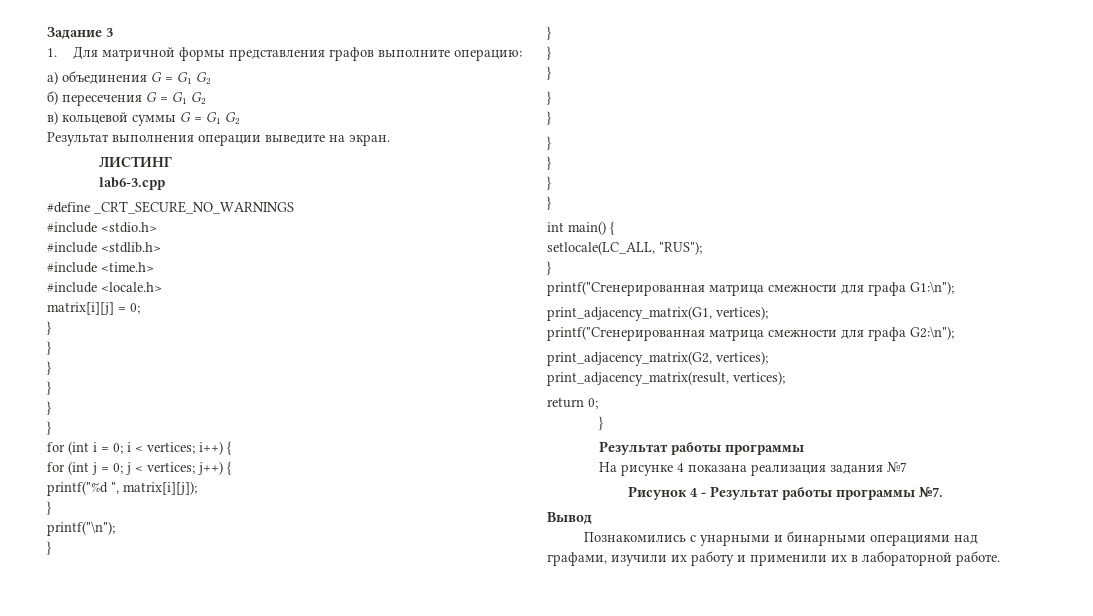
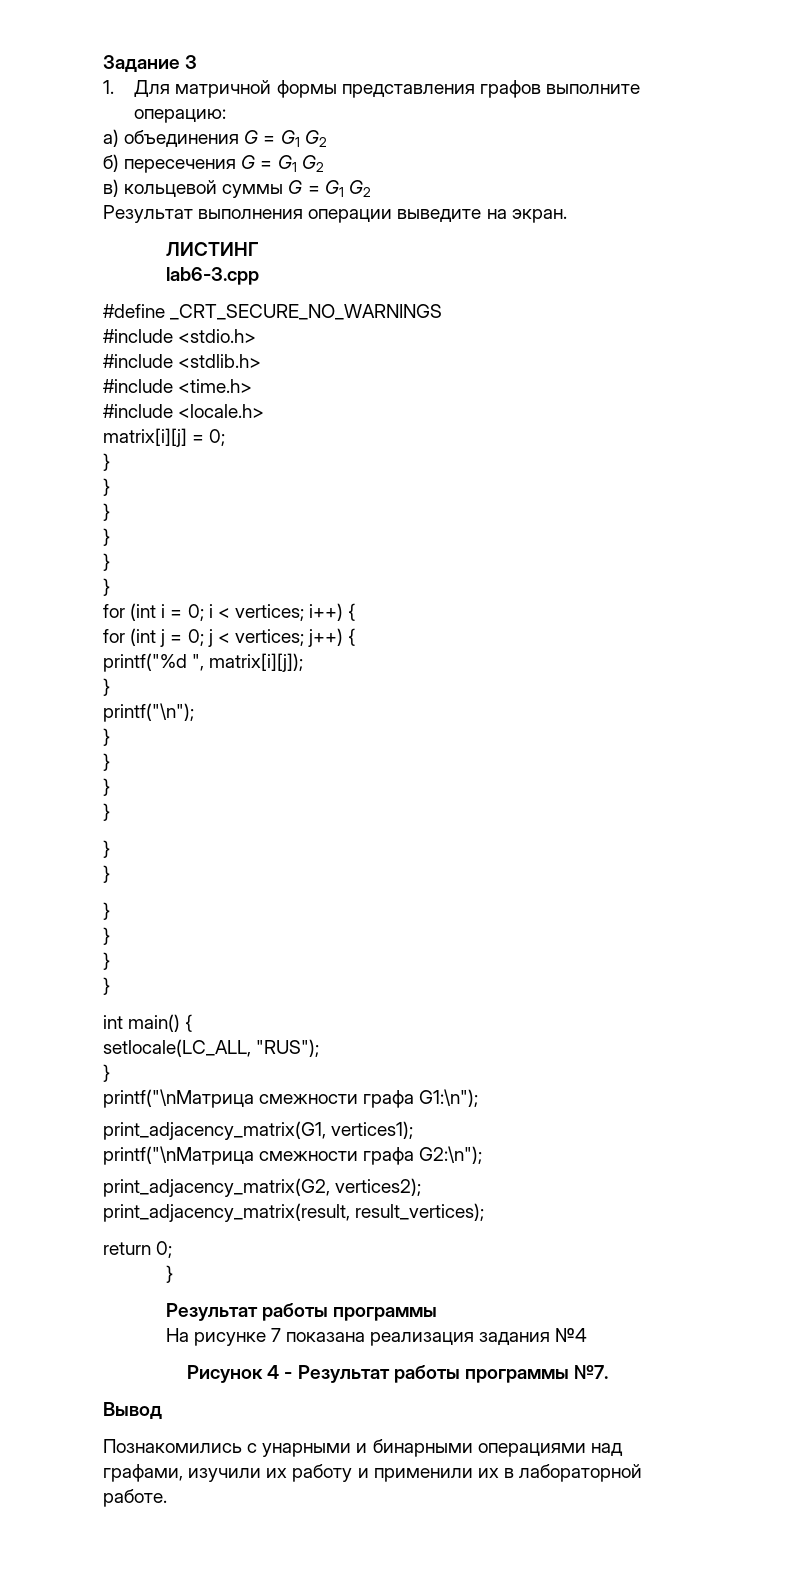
[547,281,864,296] printf("Сгенерированная матрица смежности для -> [103,1089,359,1108] printf("\nМатрица смежности
[716,306,768,320] [547,326,864,341] vertices); // printf("Сгенерированная матрица смежности для -> [331,1121,414,1139] [103,1146,359,1165] vertices1); // printf("\nМатрица смежности
[716,351,768,365] vertices); -> [335,1178,422,1196] vertices2);
[733,371,785,385] vertices); -> [355,1203,485,1221] result_vertices);
[677,463,685,472] 4 -> [270,1328,281,1342] 7
[887,462,908,473] №7 -> [555,1328,588,1342] №4

